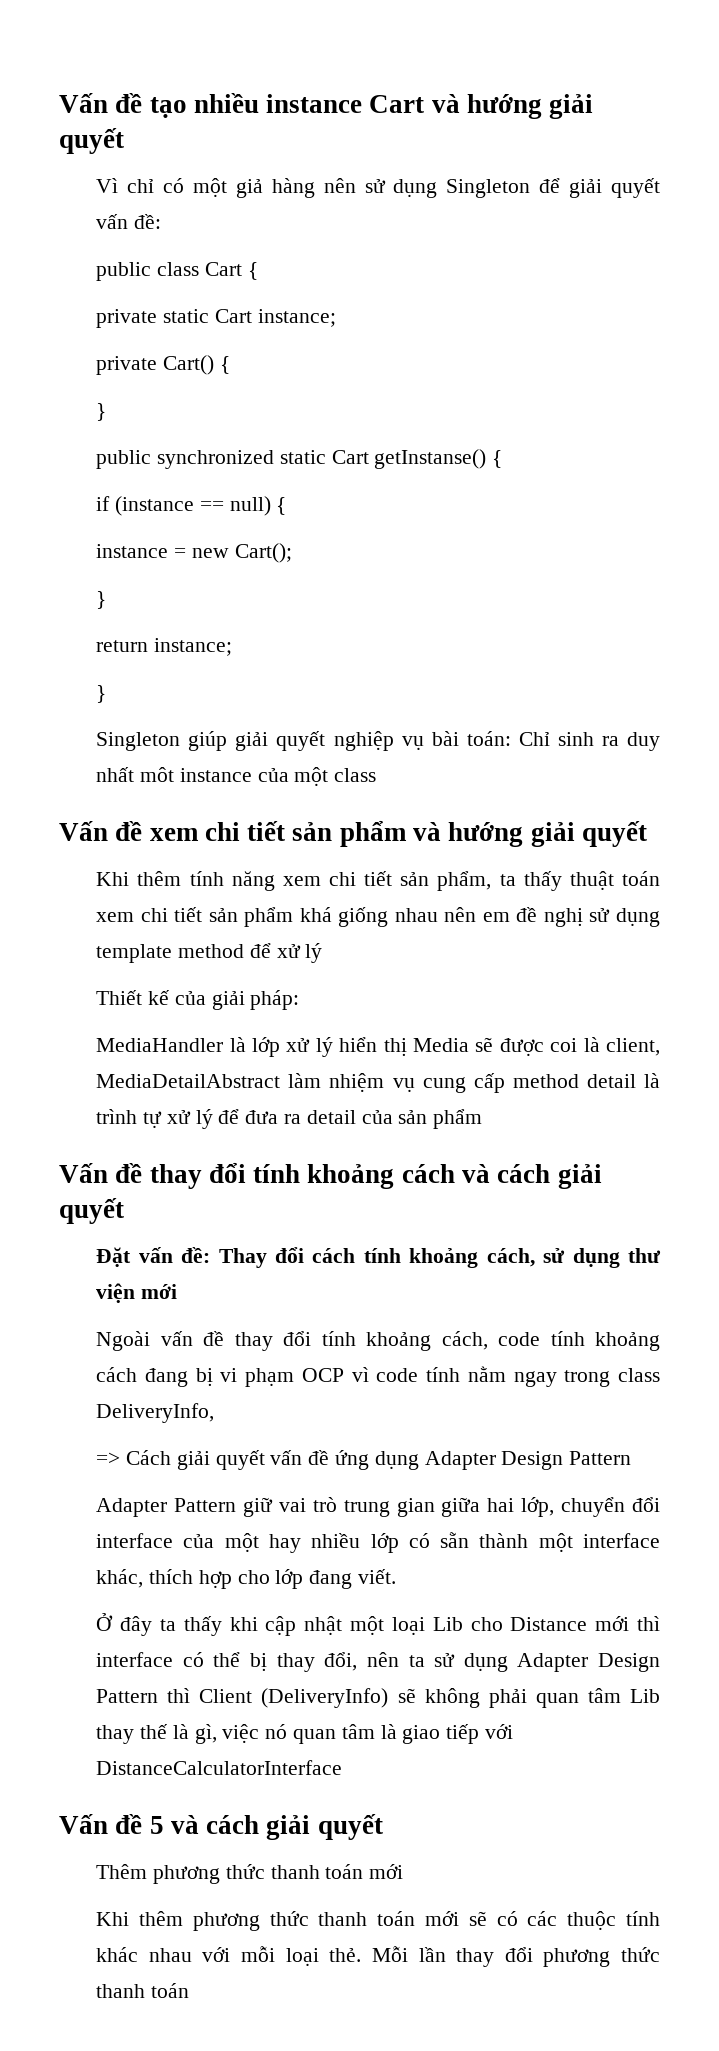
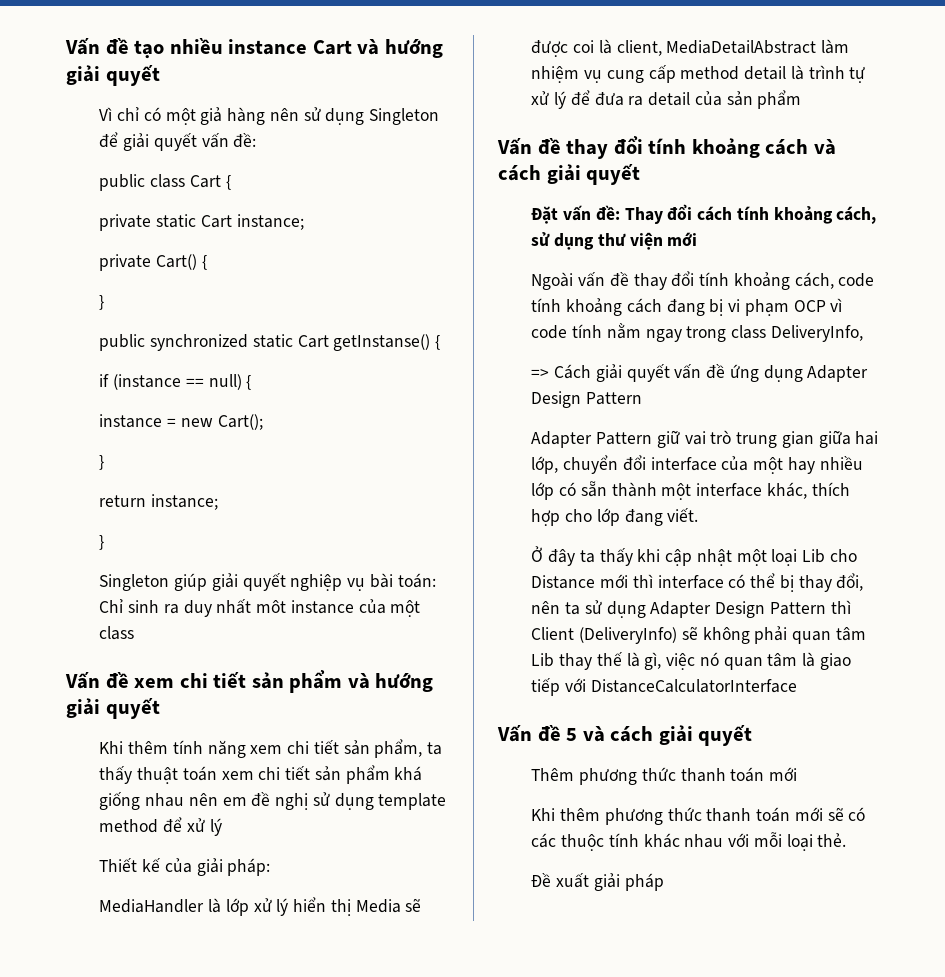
[371,1946,660,1967] [96,1983,190,1998] Mỗi lần thay đổi phương thức thanh toán -> [531,873,664,891] // Đề xuất giải pháp

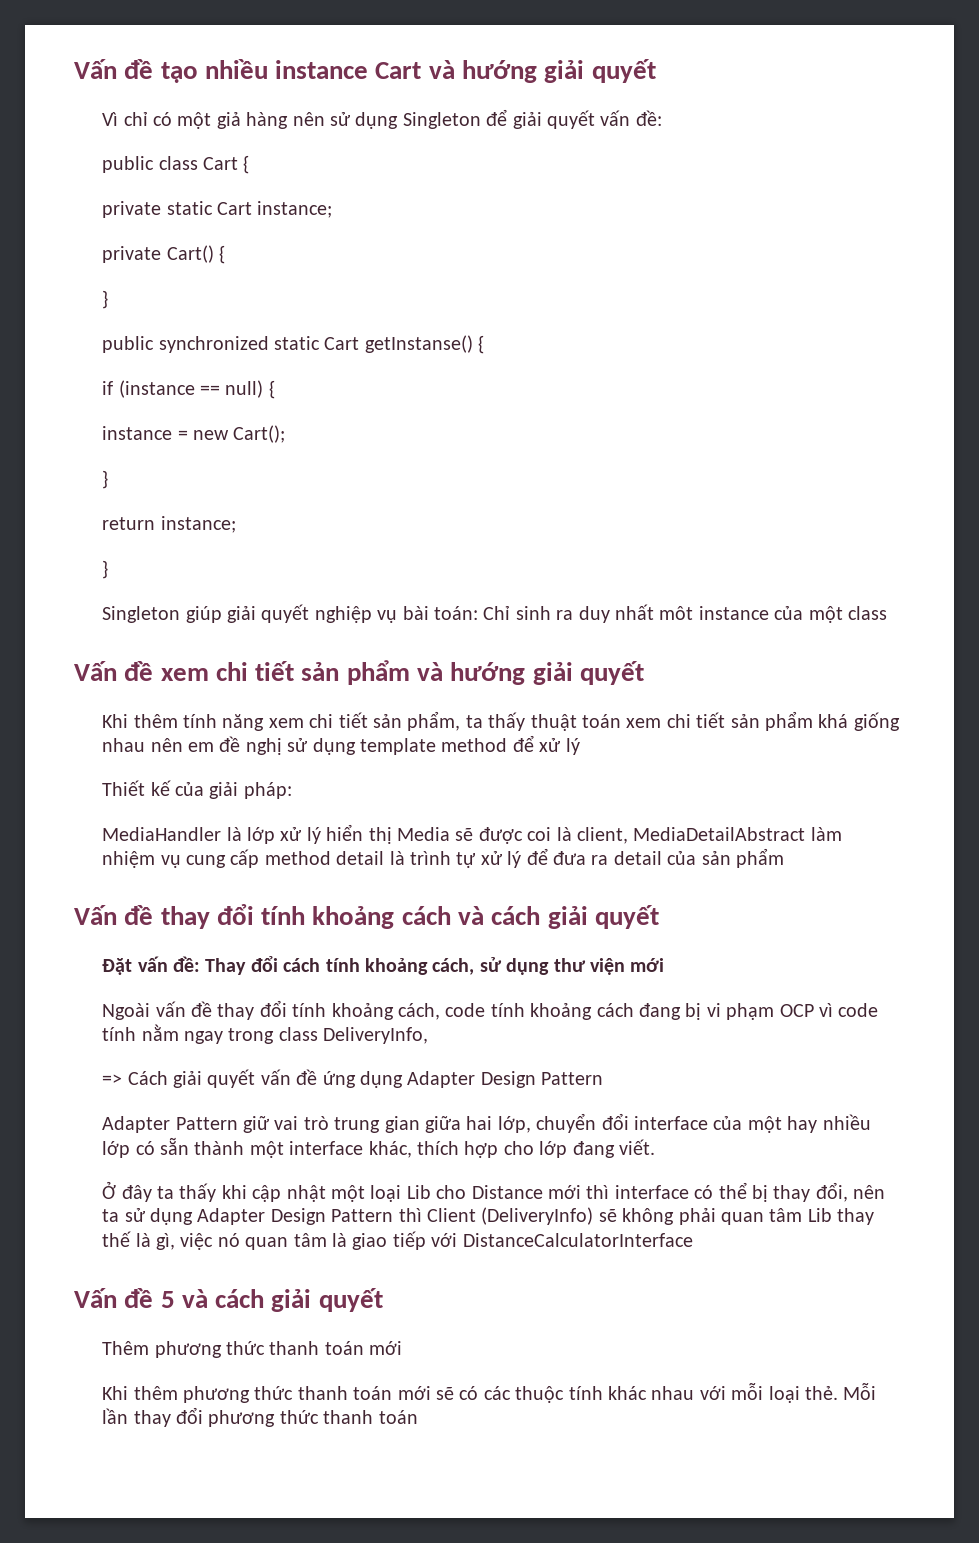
[531,873,664,891] // Đề xuất giải pháp -> [843,1383,877,1400] [102,1407,418,1427] Mỗi lần thay đổi phương thức thanh toán

